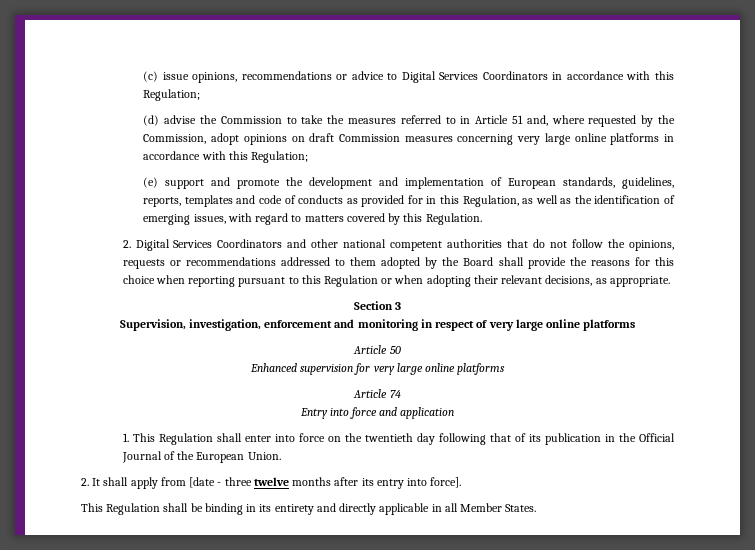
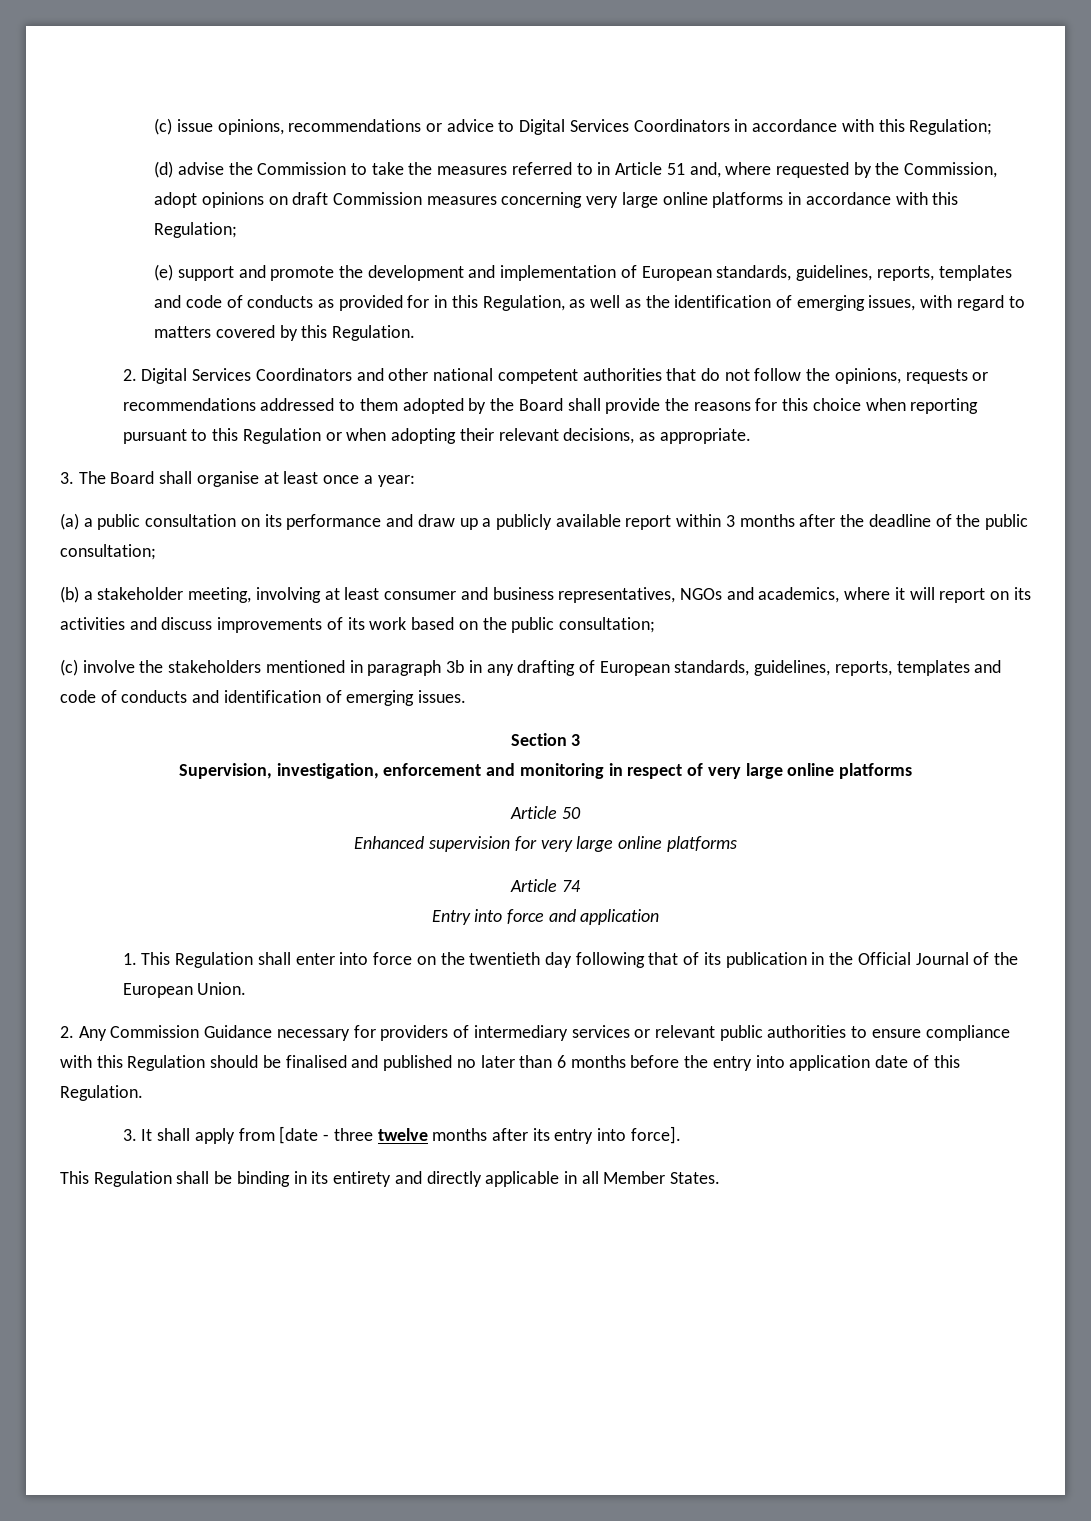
(670, 281) none -> [60,471,415,487] [60,513,1028,530] [60,544,156,560] [60,586,1031,603] [60,617,655,633] [60,659,1002,676] [60,690,467,706] // 3. The Board shall organise at least once a year: // (a) a public consultation on its performance and draw up a publicly available report within 3 months after the deadline of the public consultation; // (b) a stakeholder meeting, involving at least consumer and business representatives, NGOs and academics, where it will report on its activities and discuss improvements of its work based on the public consultation; // (c) involve the stakeholders mentioned in paragraph 3b in any drafting of European standards, guidelines, reports, templates and code of conducts and identification of emerging issues.
(89, 482) none -> [78,1025,1010,1041] [60,1055,960,1071] [60,1085,143,1101] [122,1129,137,1141] Any Commission Guidance necessary for providers of intermediary services or relevant public authorities to ensure compliance with this Regulation should be finalised and published no later than 6 months before the entry into application date of this Regulation. // 3.

